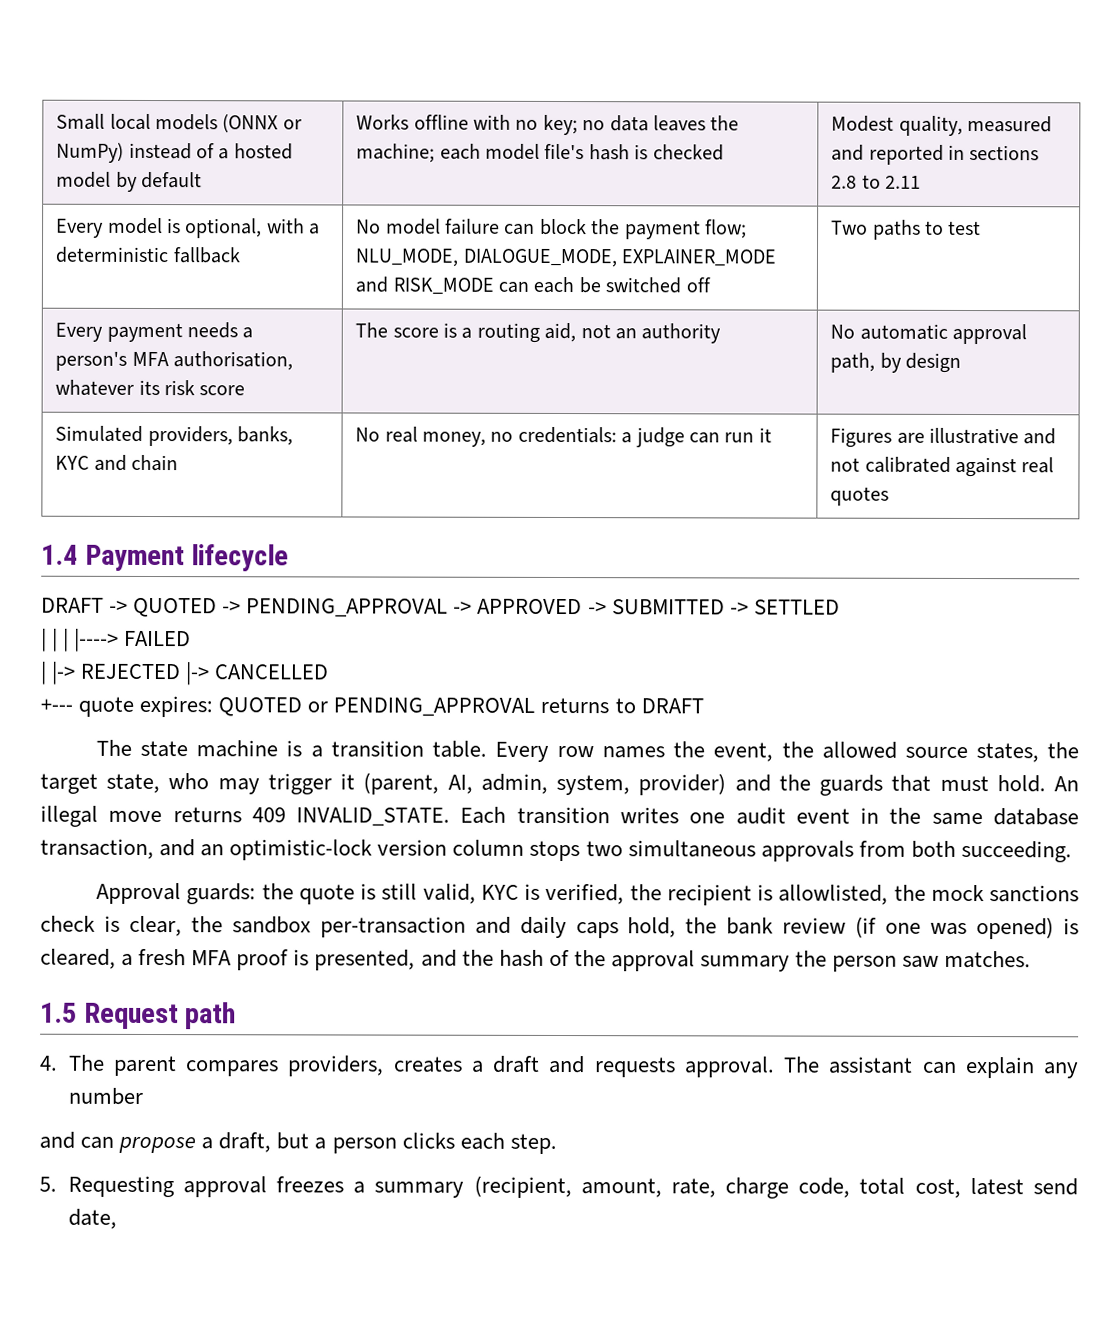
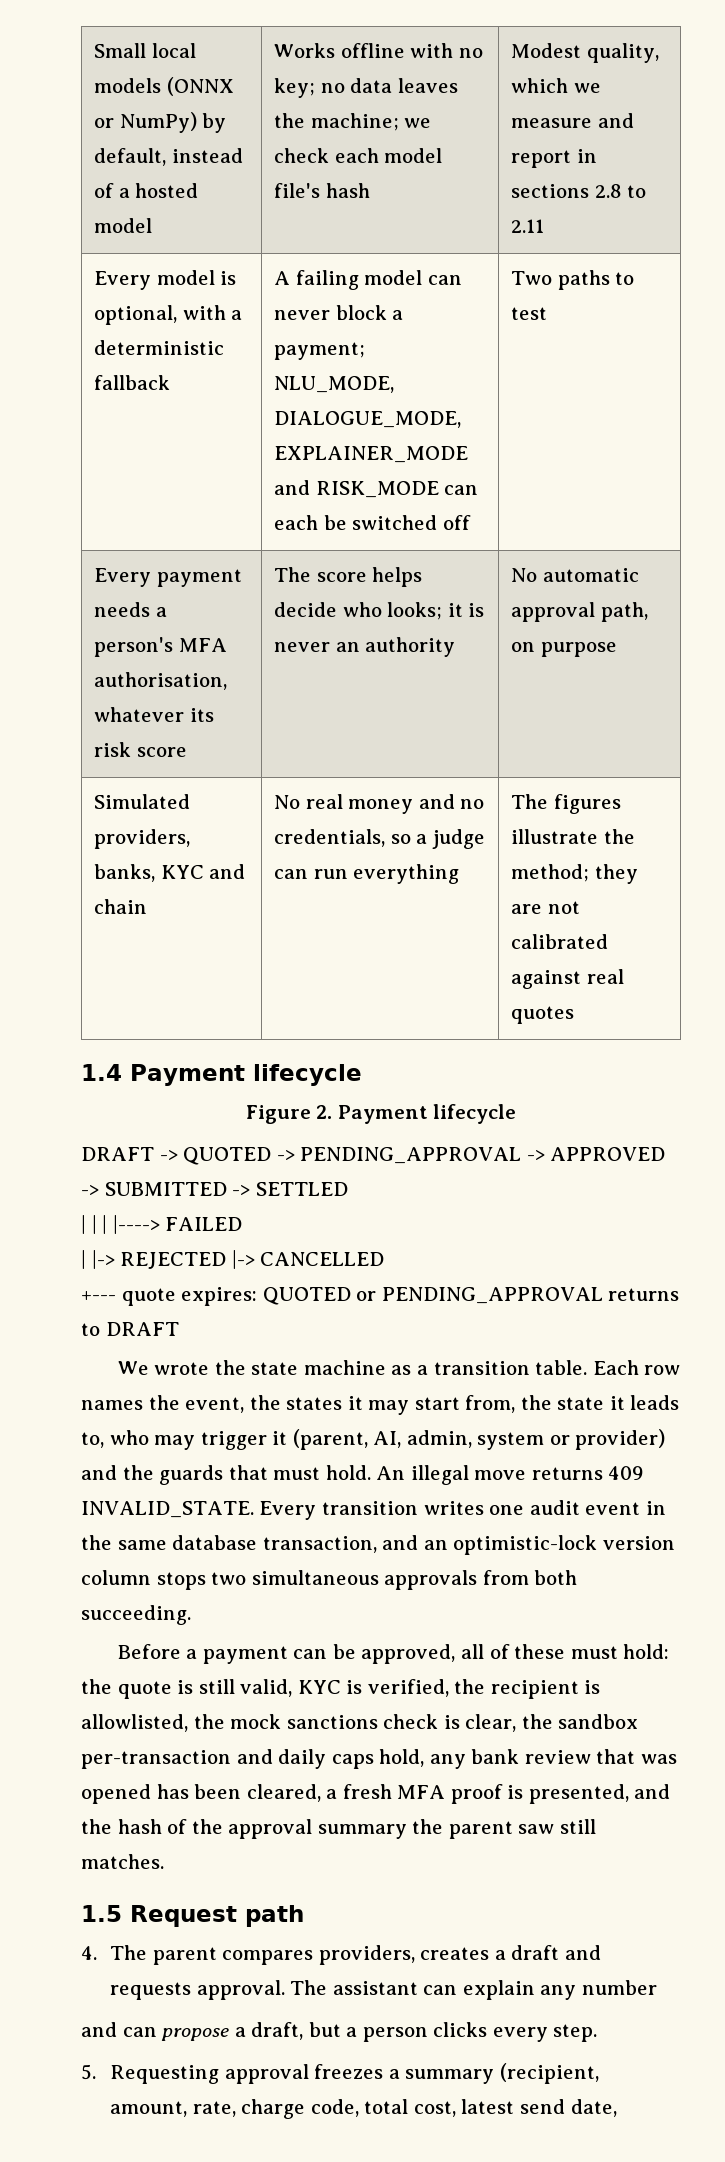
(125, 152) none -> [202,113,227,133] [94,148,167,166] by default,
[115,171,203,192] by default -> (153, 225) none
(436, 153) none -> [404,118,432,128] [274,148,330,163] we check
[634,144,724,161] is checked -> (370, 190) none
[967,115,1053,133] [831,144,944,165] measured and reported -> [511,78,601,93] [511,113,634,128] [511,150,572,168] which we measure and report
[356,218,748,240] No model failure can block the payment flow; -> [274,270,462,290] [274,305,404,320] [274,342,366,360] A failing model can never block a payment;
[443,322,611,343] is a routing aid, not -> [372,567,423,587] [274,602,485,620] [274,642,331,652] helps decide who looks; it is never
[879,352,962,373] by design -> [511,642,617,657] on purpose
[422,426,772,448] [830,427,1057,448] money, no credentials: a judge can run it | Figures are illustrative and -> [348,794,485,814] [274,829,485,849] [274,864,460,884] [511,794,621,814] [511,829,635,844] [511,864,638,884] [511,904,543,914] money and no credentials, so a judge can run everything | The figures illustrate the method; they are
(290, 558) none -> [245,1104,517,1124] // Figure 2. Payment lifecycle
[96,739,133,756] The -> [117,1360,246,1375] We wrote the
[286,740,303,757] is -> [391,1365,412,1375] as
[494,741,549,762] Every -> [592,1360,639,1375] Each
[821,741,1080,763] [40,773,161,794] allowed source states, the target state, -> [286,1395,680,1415] [81,1432,104,1448] states it may start from, the state it leads to,
[556,774,631,796] system, -> [477,1432,570,1450] system or
[460,806,507,824] Each -> [259,1501,317,1520] Every
[96,882,257,905] Approval guards: -> [117,1644,670,1664] Before a payment can be approved, all of these must hold:
[685,917,718,934] the -> [429,1754,466,1769] any
[855,916,1080,940] (if one was opened) is -> [596,1749,677,1764] [81,1784,242,1804] that was opened has been
[832,955,940,972] person saw -> [448,1819,596,1839] parent saw still
[459,1132,505,1150] each -> [492,2027,548,2042] every

